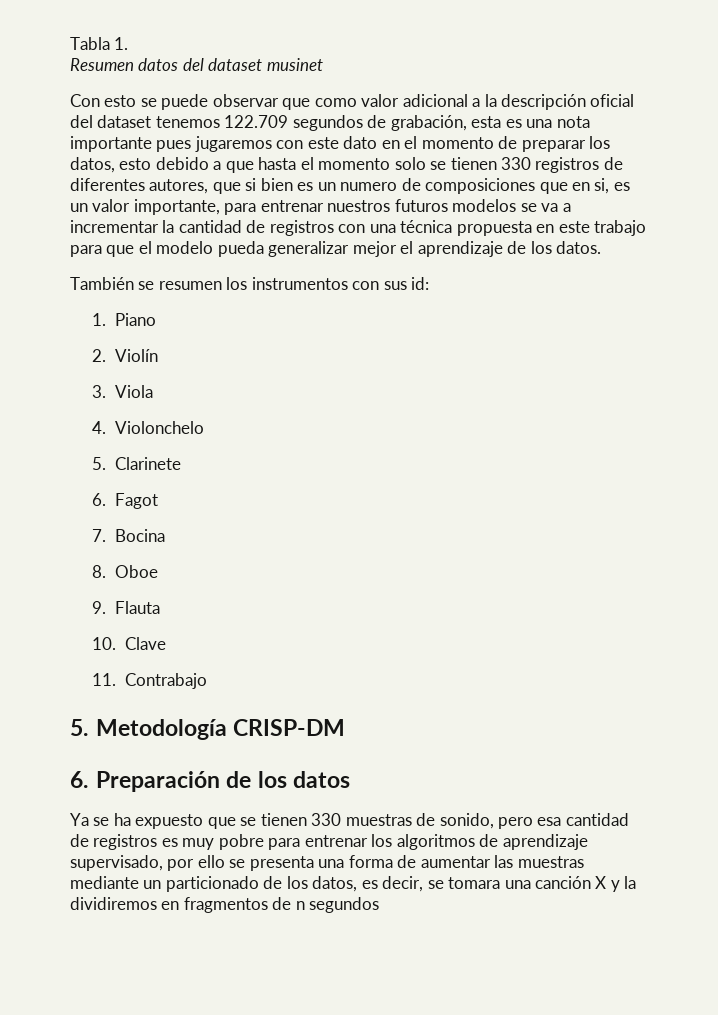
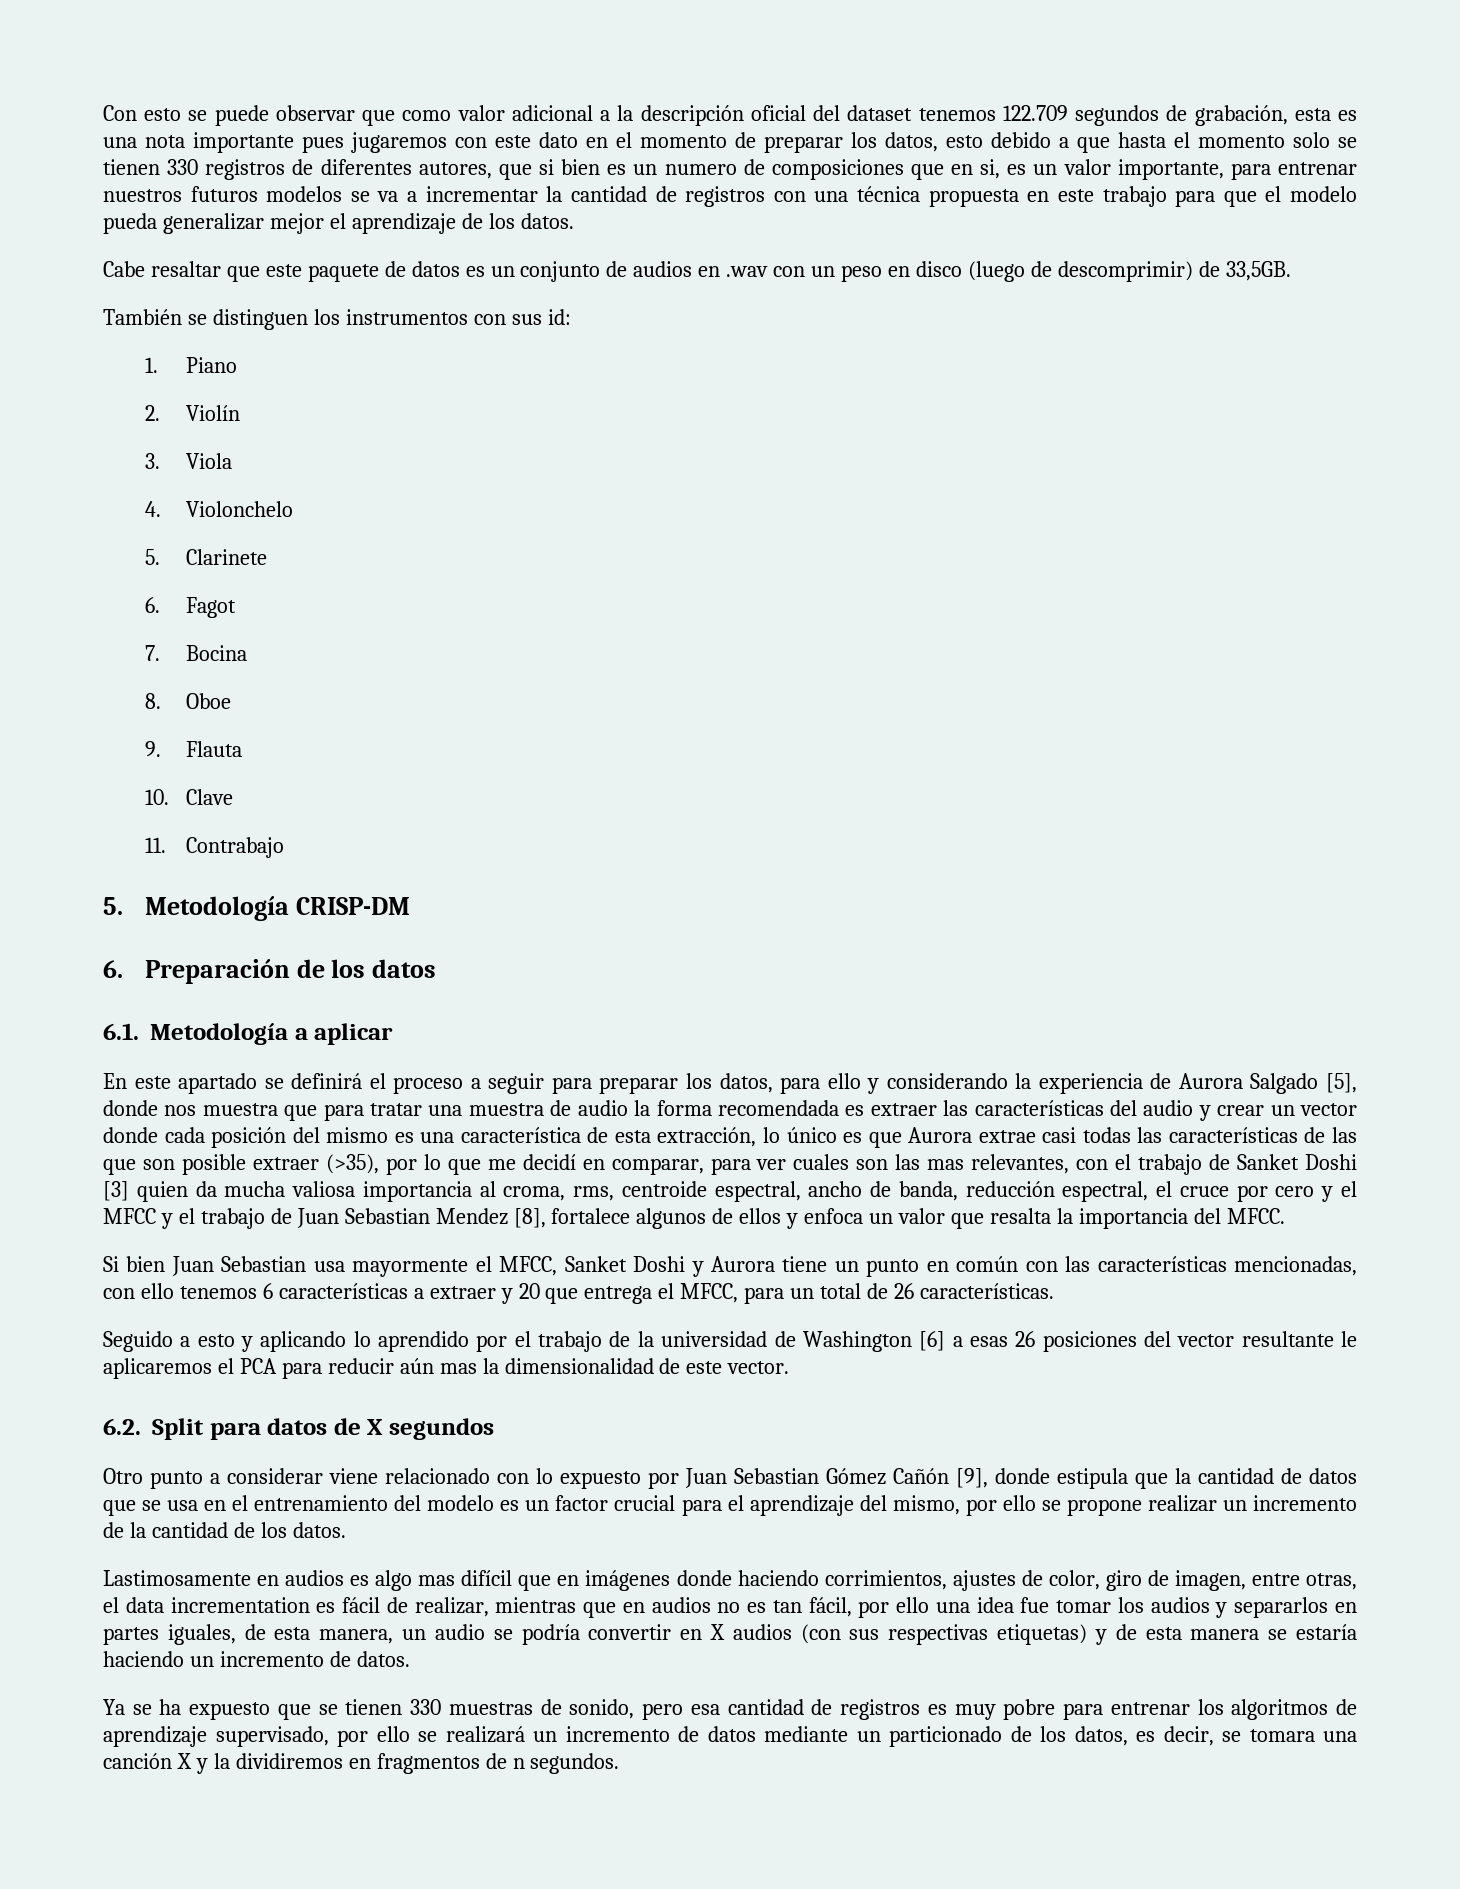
[70,37,129,50] [70,58,323,71] Tabla 1. // Resumen datos del dataset musinet // -> (103, 113) none
(602, 247) none -> [103,261,1291,282] // Cabe resaltar que este paquete de datos es un conjunto de audios en .wav con un peso en disco (luego de descomprimir) de 33,5GB.
[158,281,222,290] resumen -> [212,309,308,330] distinguen
(350, 779) none -> [103,1023,394,1045] [103,1073,1357,1094] [103,1100,1357,1121] [103,1127,1357,1148] [103,1154,1357,1175] [103,1181,1358,1202] [103,1208,1285,1229] [103,1256,1358,1277] [103,1283,1054,1304] [103,1331,1357,1352] [103,1358,790,1379] [103,1418,495,1440] [103,1468,1357,1489] [103,1495,1358,1516] [103,1522,346,1538] [103,1570,1357,1591] [103,1597,1357,1618] [103,1624,1357,1645] [103,1651,410,1667] // 6.1. Metodología a aplicar // En este apartado se definirá el proceso a seguir para preparar los datos, para ello y considerando la experiencia de Aurora Salgado [5], donde nos muestra que para tratar una muestra de audio la forma recomendada es extraer las características del audio y crear un vector donde cada posición del mismo es una característica de esta extracción, lo único es que Aurora extrae casi todas las características de las que son posible extraer (>35), por lo que me decidí en comparar, para ver cuales son las mas relevantes, con el trabajo de Sanket Doshi [3] quien da mucha valiosa importancia al croma, rms, centroide espectral, ancho de banda, reducción espectral, el cruce por cero y el MFCC y el trabajo de Juan Sebastian Mendez [8], fortalece algunos de ellos y enfoca un valor que resalta la importancia del MFCC. // Si bien Juan Sebastian usa mayormente el MFCC, Sanket Doshi y Aurora tiene un punto en común con las características mencionadas, con ello tenemos 6 características a extraer y 20 que entrega el MFCC, para un total de 26 características. // Seguido a esto y aplicando lo aprendido por el trabajo de la universidad de Washington [6] a esas 26 posiciones del vector resultante le aplicaremos el PCA para reducir aún mas la dimensionalidad de este vector. // 6.2. Split para datos de X segundos // Otro punto a considerar viene relacionado con lo expuesto por Juan Sebastian Gómez Cañón [9], donde estipula que la cantidad de datos que se usa en el entrenamiento del modelo es un factor crucial para el aprendizaje del mismo, por ello se propone realizar un incremento de la cantidad de los datos. // Lastimosamente en audios es algo mas difícil que en imágenes donde haciendo corrimientos, ajustes de color, giro de imagen, entre otras, el data incrementation es fácil de realizar, mientras que en audios no es tan fácil, por ello una idea fue tomar los audios y separarlos en partes iguales, de esta manera, un audio se podría convertir en X audios (con sus respectivas etiquetas) y de esta manera se estaría haciendo un incremento de datos.
[249,855,584,871] presenta una forma de aumentar las muestras -> [445,1726,756,1743] realizará un incremento de datos
[309,897,380,913] segundos -> [530,1753,620,1774] segundos.

